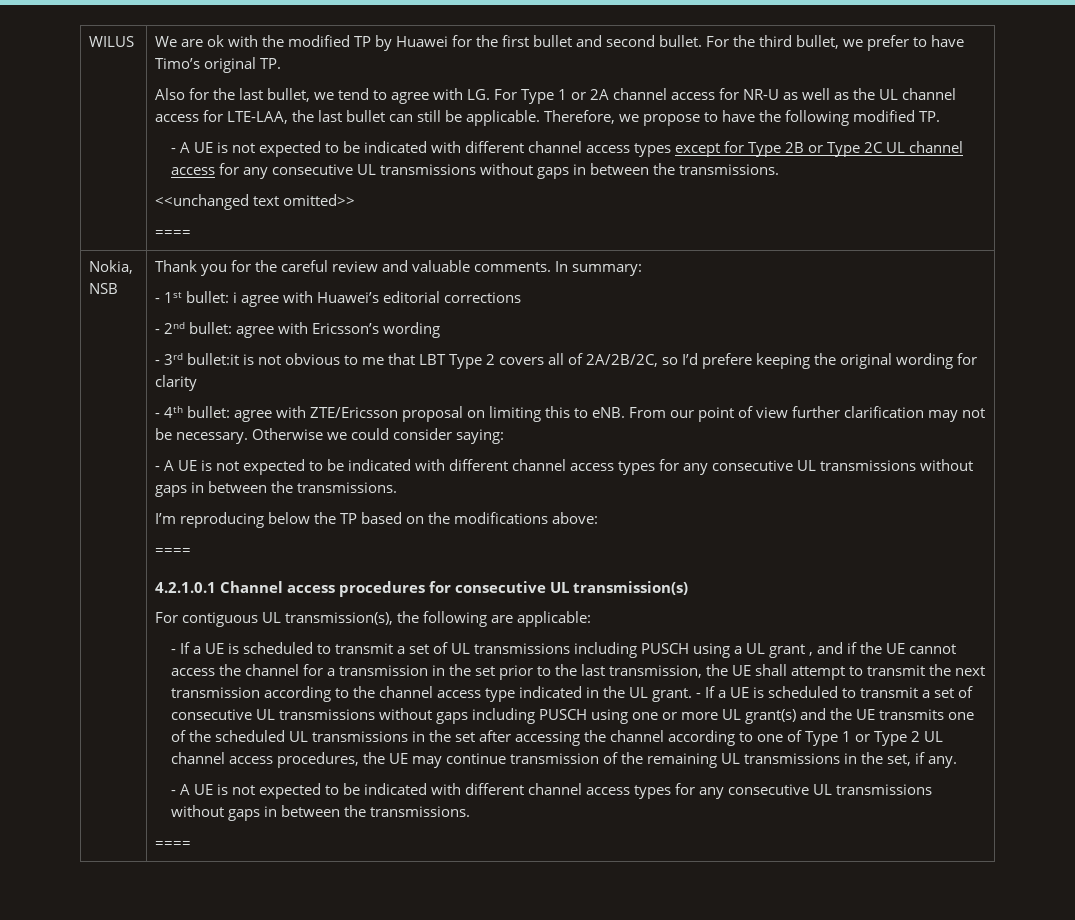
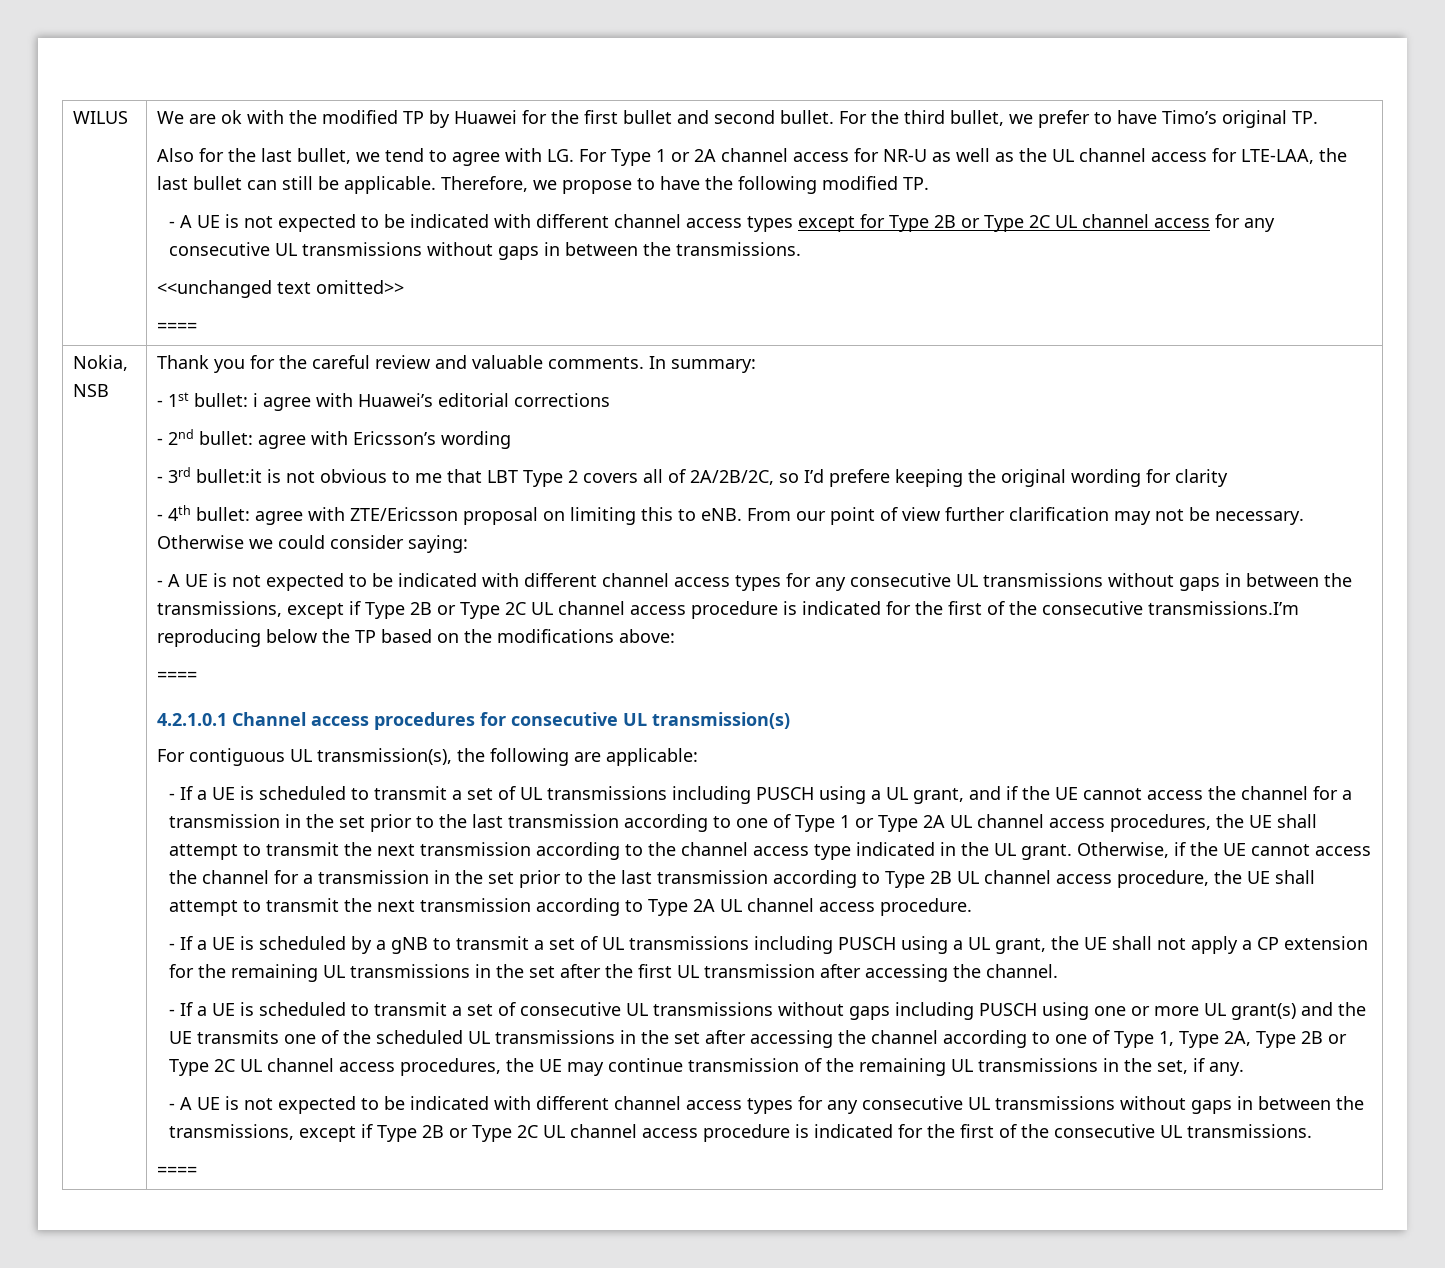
[296,482,397,493] [154,513,176,524] transmissions. // I’m -> [157,601,1300,619] transmissions, except if Type 2B or Type 2C UL channel access procedure is indicated for the first of the consecutive transmissions.I’m
[768,644,813,658] grant , -> [913,788,965,804] grant,
[608,665,702,678] transmission, -> [508,814,1212,832] transmission according to one of Type 1 or Type 2A UL channel access procedures,
(692, 695) none -> [1077,842,1372,858] [169,870,1316,888] [169,898,973,916] [169,936,1369,954] [169,964,1059,982] Otherwise, if the UE cannot access the channel for a transmission in the set prior to the last transmission according to Type 2B UL channel access procedure, the UE shall attempt to transmit the next transmission according to Type 2A UL channel access procedure. // - If a UE is scheduled by a gNB to transmit a set of UL transmissions including PUSCH using a UL grant, the UE shall not apply a CP extension for the remaining UL transmissions in the set after the first UL transmission after accessing the channel. //
[841,731,920,746] 1 or Type 2 -> [1159,1031,1348,1048] [169,1059,236,1076] 1, Type 2A, Type 2B or Type 2C
(366, 811) none -> [169,1124,1183,1142] transmissions, except if Type 2B or Type 2C UL channel access procedure is indicated for the first of the consecutive UL

